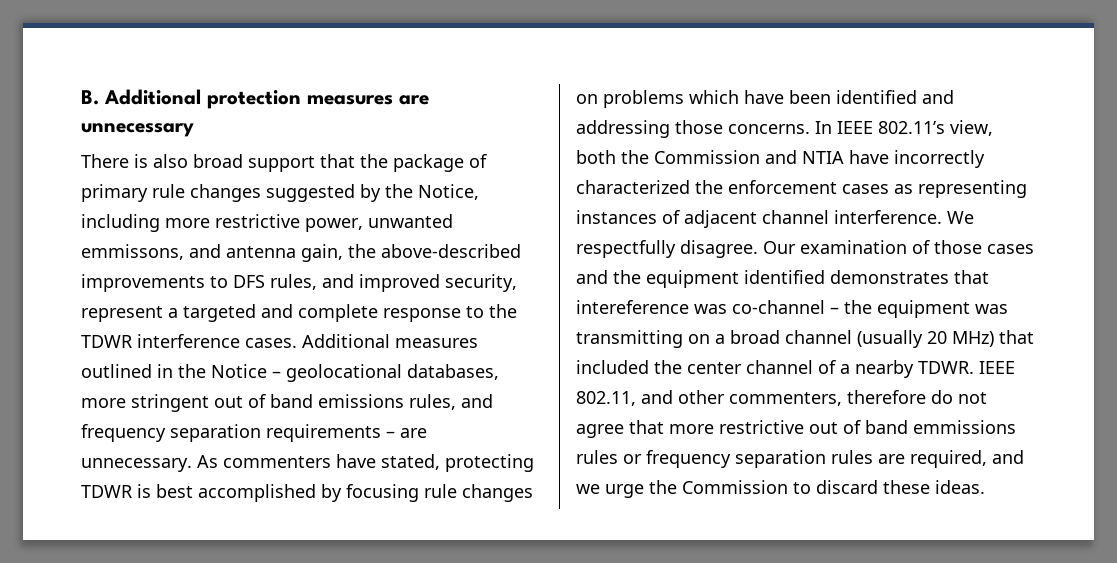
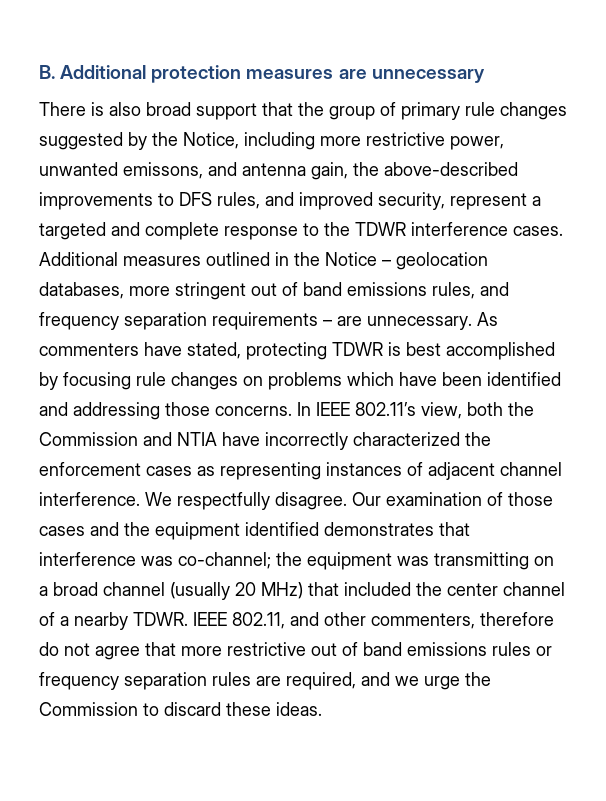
[393,154,464,172] package -> [329,106,375,120] group
[81,244,184,260] emmissons, -> [123,162,203,179] emissons,
[286,364,402,382] geolocational -> [396,252,488,270] geolocation
[576,300,839,314] intereference was co-channel – -> [39,552,271,569] interference was co-channel;
[913,420,1016,434] emmissions -> [407,642,487,656] emissions

